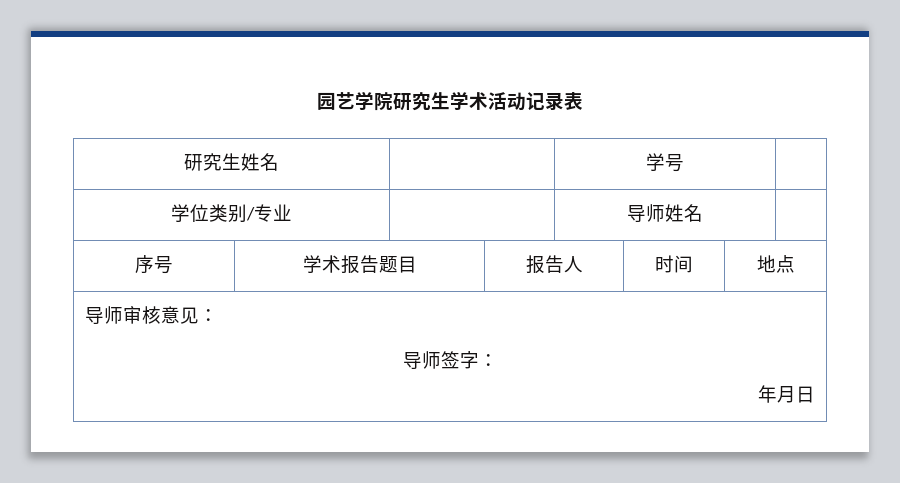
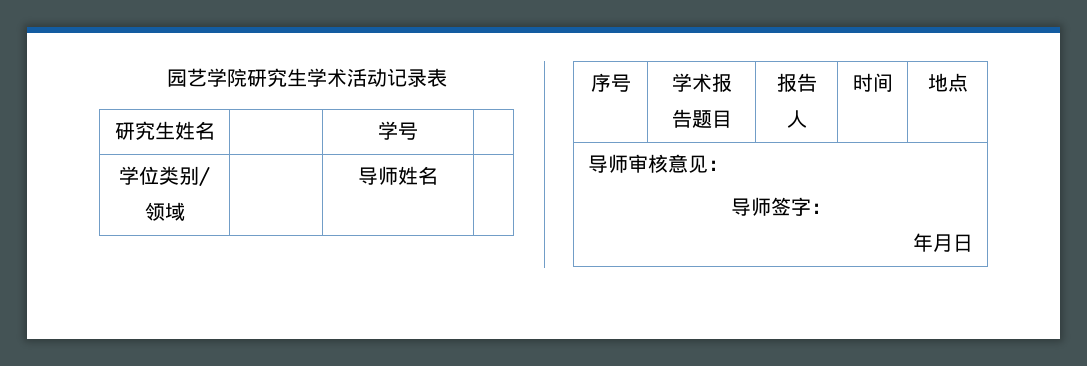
[254,204,292,222] 专业 -> [144,202,185,221] 领域

